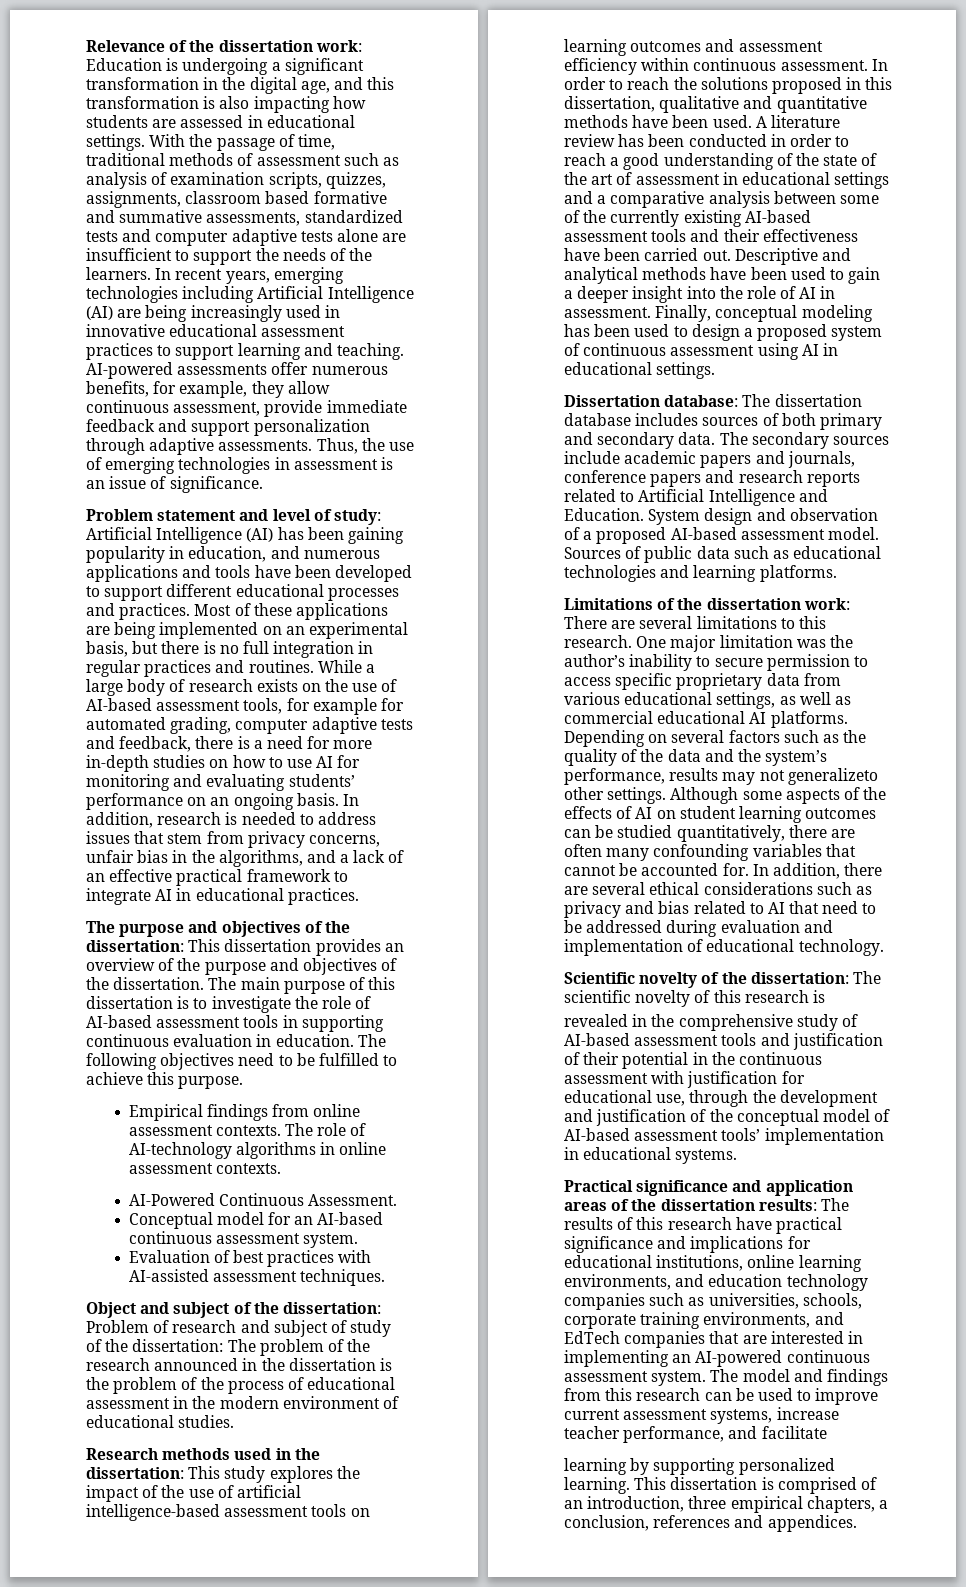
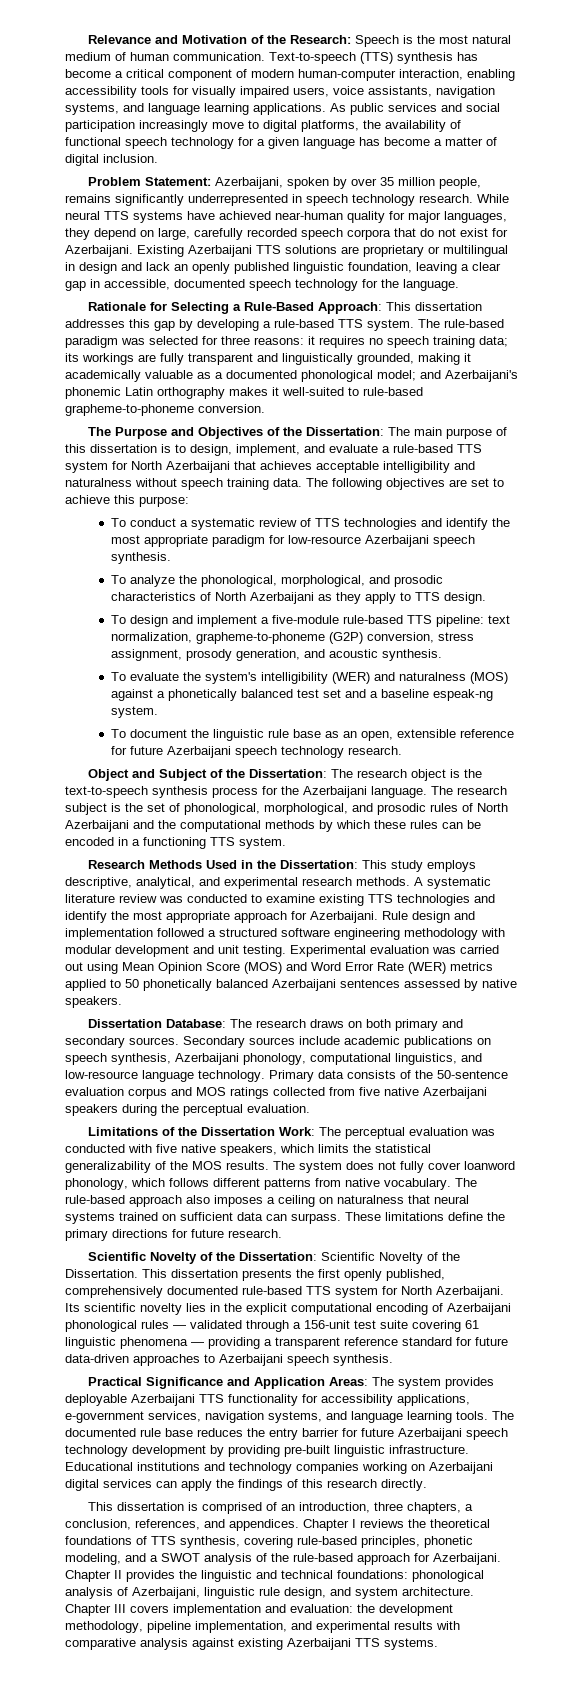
[169,40,362,52] [86,58,364,75] [86,77,395,94] [86,96,366,113] [86,115,355,128] [86,134,335,151] [86,153,399,166] [86,172,386,189] [86,191,387,208] [86,210,403,226] [86,229,407,246] [86,248,373,265] [86,267,344,284] [86,286,414,303] [86,305,340,322] [86,324,346,337] [86,343,404,360] [86,362,388,379] [86,381,330,398] [86,400,407,417] [86,419,370,436] [86,438,414,455] [86,457,393,474] [86,476,263,493] [86,509,381,525] [86,527,404,544] [86,546,380,563] [86,565,412,582] [86,584,399,601] [86,603,388,620] [86,622,408,639] [86,641,374,658] [86,660,375,677] [86,679,398,696] [86,698,404,715] [86,717,413,734] [86,736,373,752] [86,755,361,772] [86,774,355,791] [86,793,359,810] [86,812,376,828] [86,831,380,848] [86,850,405,867] [86,869,348,886] [86,888,359,905] [86,921,350,937] [86,939,404,956] [86,958,398,975] [86,977,205,990] of the dissertation work: Education is undergoing a significant transformation in the digital age, and this transformation is also impacting how students are assessed in educational settings. With the passage of time, traditional methods of assessment such as analysis of examination scripts, quizzes, assignments, classroom based formative and summative assessments, standardized tests and computer adaptive tests alone are insufficient to support the needs of the learners. In recent years, emerging technologies including Artificial Intelligence (AI) are being increasingly used in innovative educational assessment practices to support learning and teaching. AI-powered assessments offer numerous benefits, for example, they allow continuous assessment, provide immediate feedback and support personalization through adaptive assessments. Thus, the use of emerging technologies in assessment is an issue of significance. // Problem statement and level of study: Artificial Intelligence (AI) has been gaining popularity in education, and numerous applications and tools have been developed to support different educational processes and practices. Most of these applications are being implemented on an experimental basis, but there is no full integration in regular practices and routines. While a large body of research exists on the use of AI-based assessment tools, for example for automated grading, computer adaptive tests and feedback, there is a need for more in-depth studies on how to use AI for monitoring and evaluating students’ performance on an ongoing basis. In addition, research is needed to address issues that stem from privacy concerns, unfair bias in the algorithms, and a lack of an effective practical framework to integrate AI in educational practices. // The purpose and objectives of the dissertation: This dissertation provides an overview of the purpose and objectives of the dissertation. -> [154,35,511,47] [65,52,478,64] [65,69,515,81] [65,86,495,98] [65,103,500,115] [65,120,461,132] [65,137,497,149] [65,154,158,166] [87,177,481,189] [65,194,509,206] [65,211,507,223] [65,228,508,240] [65,245,508,257] [65,262,501,274] [65,279,459,291] [87,302,482,314] [65,319,504,331] [65,336,508,348] [65,353,471,365] [65,370,518,382] [65,387,423,399] [65,404,265,416] [87,427,384,439] and Motivation of the Research: Speech is the most natural medium of human communication. Text-to-speech (TTS) synthesis has become a critical component of modern human-computer interaction, enabling accessibility tools for visually impaired users, voice assistants, navigation systems, and language learning applications. As public services and social participation increasingly move to digital platforms, the availability of functional speech technology for a given language has become a matter of digital inclusion. // Problem Statement: Azerbaijani, spoken by over 35 million people, remains significantly underrepresented in speech technology research. While neural TTS systems have achieved near-human quality for major languages, they depend on large, carefully recorded speech corpora that do not exist for Azerbaijani. Existing Azerbaijani TTS solutions are proprietary or multilingual in design and lack an openly published linguistic foundation, leaving a clear gap in accessible, documented speech technology for the language. // Rationale for Selecting a Rule-Based Approach: This dissertation addresses this gap by developing a rule-based TTS system. The rule-based paradigm was selected for three reasons: it requires no speech training data; its workings are fully transparent and linguistically grounded, making it academically valuable as a documented phonological model; and Azerbaijani's phonemic Latin orthography makes it well-suited to rule-based grapheme-to-phoneme conversion. // The Purpose and Objectives of the Dissertation:
[211,996,372,1013] [86,1015,384,1032] [86,1034,386,1047] [86,1053,398,1070] [86,1072,244,1089] [128,1104,361,1121] [128,1123,367,1136] [128,1142,387,1159] [128,1163,281,1174] [128,1193,397,1206] [128,1212,384,1229] [128,1231,358,1248] [128,1250,372,1267] [128,1269,385,1286] investigate the role of AI-based assessment tools in supporting continuous evaluation in education. The following objectives need to be fulfilled to achieve this purpose. // Empirical findings from online assessment contexts. The role of AI-technology algorithms in online assessment contexts. // AI-Powered Continuous Assessment. // Conceptual model for an AI-based continuous assessment system. // Evaluation of best practices with AI-assisted assessment techniques. -> [190,444,482,456] [65,461,475,473] [65,478,504,490] [65,495,189,507] [110,518,510,530] [110,535,475,547] [110,552,171,564] [110,575,443,587] [110,592,486,604] [110,615,510,627] [110,632,474,644] [110,649,442,661] [110,672,508,684] [110,689,493,701] [110,706,158,718] [110,729,514,741] [110,746,402,758] design, implement, and evaluate a rule-based TTS system for North Azerbaijani that achieves acceptable intelligibility and naturalness without speech training data. The following objectives are set to achieve this purpose: // To conduct a systematic review of TTS technologies and identify the most appropriate paradigm for low-resource Azerbaijani speech synthesis. // To analyze the phonological, morphological, and prosodic characteristics of North Azerbaijani as they apply to TTS design. // To design and implement a five-module rule-based TTS pipeline: text normalization, grapheme-to-phoneme (G2P) conversion, stress assignment, prosody generation, and acoustic synthesis. // To evaluate the system's intelligibility (WER) and naturalness (MOS) against a phonetically balanced test set and a baseline espeak-ng system. // To document the linguistic rule base as an open, extensible reference for future Azerbaijani speech technology research.
[173,1302,381,1318] [86,1320,392,1337] [86,1339,371,1356] [86,1358,392,1371] [86,1377,396,1394] [86,1396,399,1409] [86,1415,235,1428] [86,1448,320,1460] [86,1466,360,1483] [86,1485,301,1502] [86,1504,370,1521] [564,39,823,56] [564,58,888,75] [564,77,893,94] [564,96,867,113] [564,115,840,128] [564,134,850,147] [564,153,878,170] [564,172,890,189] [564,191,879,208] [564,210,811,227] [564,229,858,242] [564,248,851,265] [564,267,881,284] [564,286,836,303] [564,305,873,322] [564,324,883,341] [564,343,838,360] [564,362,716,379] [564,394,862,407] [564,413,882,430] [564,432,889,449] [564,451,855,468] [564,470,860,487] [564,489,828,506] [564,508,878,525] [564,527,879,544] [564,546,882,563] [564,565,837,582] [564,598,850,610] [564,616,826,629] [564,635,853,652] [564,654,868,671] [564,673,841,690] [564,692,851,709] [564,711,848,728] [564,730,867,747] [564,749,828,766] [564,768,878,785] [564,787,887,804] [564,806,877,823] [564,825,855,842] [564,844,856,861] [564,863,883,879] [564,882,872,895] [564,901,877,918] [564,920,833,937] [564,939,884,956] [564,971,881,988] [564,990,825,1007] [564,1014,858,1031] [564,1033,883,1050] [564,1052,822,1069] [564,1071,805,1088] [564,1090,878,1107] [564,1109,891,1126] [564,1128,884,1145] [564,1147,738,1164] [564,1180,853,1196] [564,1198,849,1211] [564,1217,842,1234] [564,1236,811,1253] [564,1255,862,1272] [564,1274,868,1291] [564,1293,862,1310] [564,1312,844,1329] [564,1331,863,1348] [564,1350,870,1367] [564,1369,888,1386] [564,1388,879,1405] [564,1407,839,1424] [564,1426,827,1443] [564,1458,835,1475] [564,1477,630,1494] subject of the dissertation: Problem of research and subject of study // of the dissertation: The problem of the research announced in the dissertation is the problem of the process of educational assessment in the modern environment of educational studies. // Research methods used in the dissertation: This study explores the impact of the use of artificial intelligence-based assessment tools on learning outcomes and assessment efficiency within continuous assessment. In order to reach the solutions proposed in this dissertation, qualitative and quantitative methods have been used. A literature review has been conducted in order to reach a good understanding of the state of the art of assessment in educational settings and a comparative analysis between some of the currently existing AI-based assessment tools and their effectiveness have been carried out. Descriptive and analytical methods have been used to gain a deeper insight into the role of AI in assessment. Finally, conceptual modeling has been used to design a proposed system of continuous assessment using AI in educational settings. // Dissertation database: The dissertation database includes sources of both primary and secondary data. The secondary sources include academic papers and journals, conference papers and research reports related to Artificial Intelligence and Education. System design and observation of a proposed AI-based assessment model. Sources of public data such as educational technologies and learning platforms. // Limitations of the dissertation work: There are several limitations to this research. One major limitation was the author’s inability to secure permission to access specific proprietary data from various educational settings, as well as commercial educational AI platforms. Depending on several factors such as the quality of the data and the system’s performance, results may not generalizeto other settings. Although some aspects of the effects of AI on student learning outcomes can be studied quantitatively, there are often many confounding variables that cannot be accounted for. In addition, there are several ethical considerations such as privacy and bias related to AI that need to be addressed during evaluation and implementation of educational technology. // Scientific novelty of the dissertation: The scientific novelty of this research is // revealed in the comprehensive study of AI-based assessment tools and justification of their potential in the continuous assessment with justification for educational use, through the development and justification of the conceptual model of AI-based assessment tools’ implementation in educational systems. // Practical significance and application areas of the dissertation results: The results of this research have practical significance and implications for educational institutions, online learning environments, and education technology companies such as universities, schools, corporate training environments, and EdTech companies that are interested in implementing an AI-powered continuous assessment system. The model and findings from this research can be used to improve current assessment systems, increase teacher performance, and facilitate // learning by supporting personalized learning. -> [158,769,482,781] [65,786,507,798] [65,803,508,815] [65,820,481,832] [65,837,286,849] [87,860,476,872] [65,877,491,889] [65,894,495,906] [65,911,475,923] [65,928,505,940] [65,945,499,957] [65,962,493,974] [65,979,517,991] [65,996,122,1008] [87,1019,463,1031] [65,1036,491,1048] [65,1053,482,1065] [65,1070,508,1082] [65,1087,487,1099] [65,1104,310,1116] [87,1127,495,1139] [65,1144,431,1156] [65,1161,515,1173] [65,1178,477,1190] [65,1195,469,1207] [65,1212,505,1224] [65,1229,282,1241] [87,1252,460,1264] [65,1269,445,1281] [65,1286,504,1298] [65,1303,511,1315] [65,1320,479,1332] [65,1337,508,1349] [65,1354,393,1366] [87,1377,494,1389] [65,1394,470,1406] [65,1411,514,1423] [65,1428,508,1440] [65,1445,469,1457] [65,1462,493,1474] [65,1479,427,1491] Subject of the Dissertation: The research object is the text-to-speech synthesis process for the Azerbaijani language. The research subject is the set of phonological, morphological, and prosodic rules of North Azerbaijani and the computational methods by which these rules can be encoded in a functioning TTS system. // Research Methods Used in the Dissertation: This study employs descriptive, analytical, and experimental research methods. A systematic literature review was conducted to examine existing TTS technologies and identify the most appropriate approach for Azerbaijani. Rule design and implementation followed a structured software engineering methodology with modular development and unit testing. Experimental evaluation was carried out using Mean Opinion Score (MOS) and Word Error Rate (WER) metrics applied to 50 phonetically balanced Azerbaijani sentences assessed by native speakers. // Dissertation Database: The research draws on both primary and secondary sources. Secondary sources include academic publications on speech synthesis, Azerbaijani phonology, computational linguistics, and low-resource language technology. Primary data consists of the 50-sentence evaluation corpus and MOS ratings collected from five native Azerbaijani speakers during the perceptual evaluation. // Limitations of the Dissertation Work: The perceptual evaluation was conducted with five native speakers, which limits the statistical generalizability of the MOS results. The system does not fully cover loanword phonology, which follows different patterns from native vocabulary. The rule-based approach also imposes a ceiling on naturalness that neural systems trained on sufficient data can surpass. These limitations define the primary directions for future research. // Scientific Novelty of the Dissertation: Scientific Novelty of the Dissertation. This dissertation presents the first openly published, comprehensively documented rule-based TTS system for North Azerbaijani. Its scientific novelty lies in the explicit computational encoding of Azerbaijani phonological rules — validated through a 156-unit test suite covering 61 linguistic phenomena — providing a transparent reference standard for future data-driven approaches to Azerbaijani speech synthesis. // Practical Significance and Application Areas: The system provides deployable Azerbaijani TTS functionality for accessibility applications, e-government services, navigation systems, and language learning tools. The documented rule base reduces the entry barrier for future Azerbaijani speech technology development by providing pre-built linguistic infrastructure. Educational institutions and technology companies working on Azerbaijani digital services can apply the findings of this research directly. //
[730,1496,803,1513] empirical -> (403, 1506) none
[653,1515,731,1528] references -> [135,1519,200,1530] references,
(857, 1523) none -> [303,1519,490,1531] [65,1536,473,1548] [65,1553,501,1565] [65,1570,484,1582] [65,1587,474,1599] [65,1604,453,1616] [65,1621,460,1633] [65,1638,438,1650] Chapter I reviews the theoretical foundations of TTS synthesis, covering rule-based principles, phonetic modeling, and a SWOT analysis of the rule-based approach for Azerbaijani. Chapter II provides the linguistic and technical foundations: phonological analysis of Azerbaijani, linguistic rule design, and system architecture. Chapter III covers implementation and evaluation: the development methodology, pipeline implementation, and experimental results with comparative analysis against existing Azerbaijani TTS systems.

